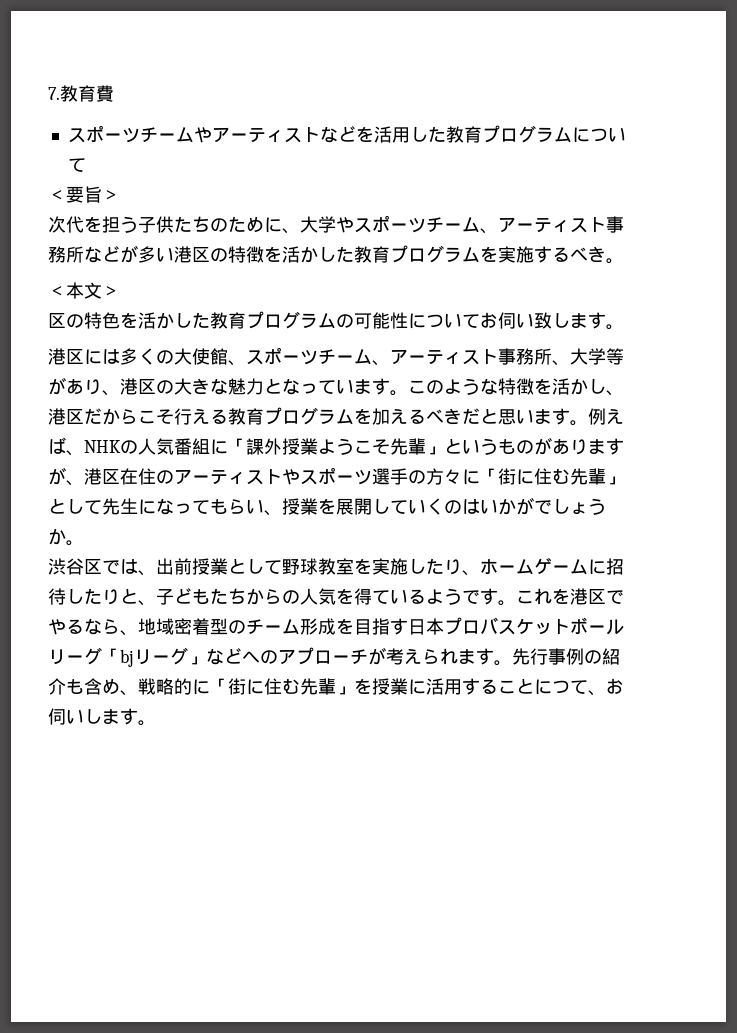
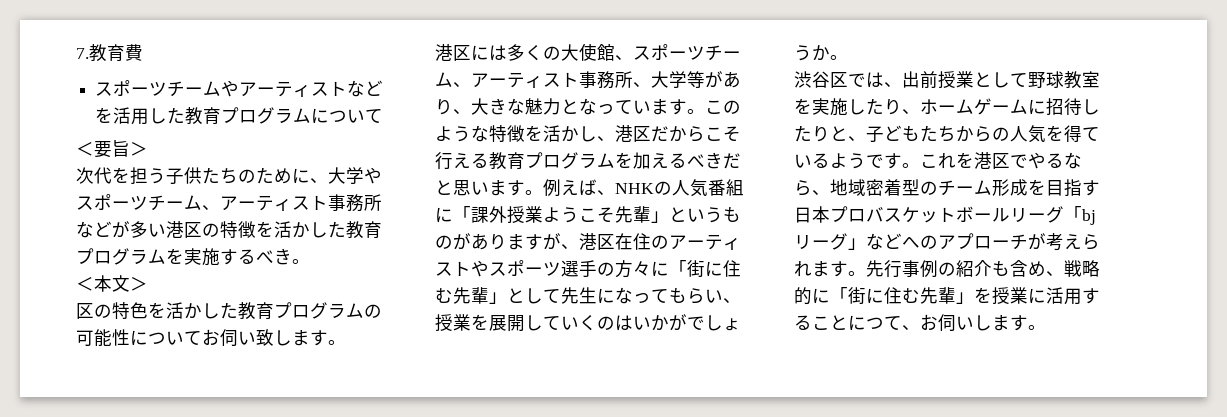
[120,378,174,395] 港区の -> (471, 111) none

